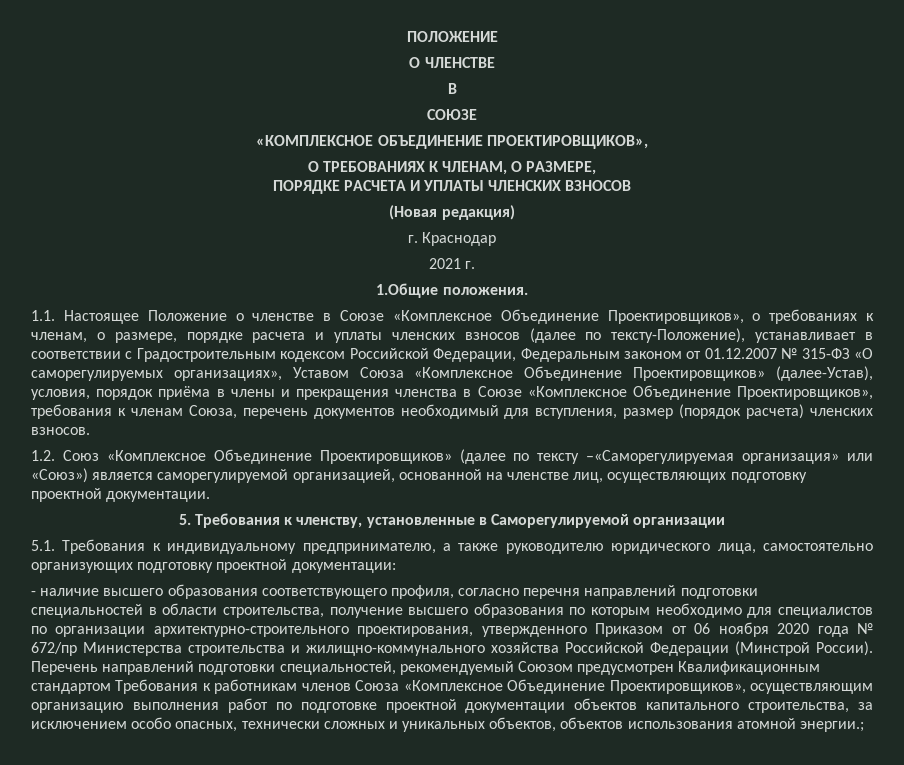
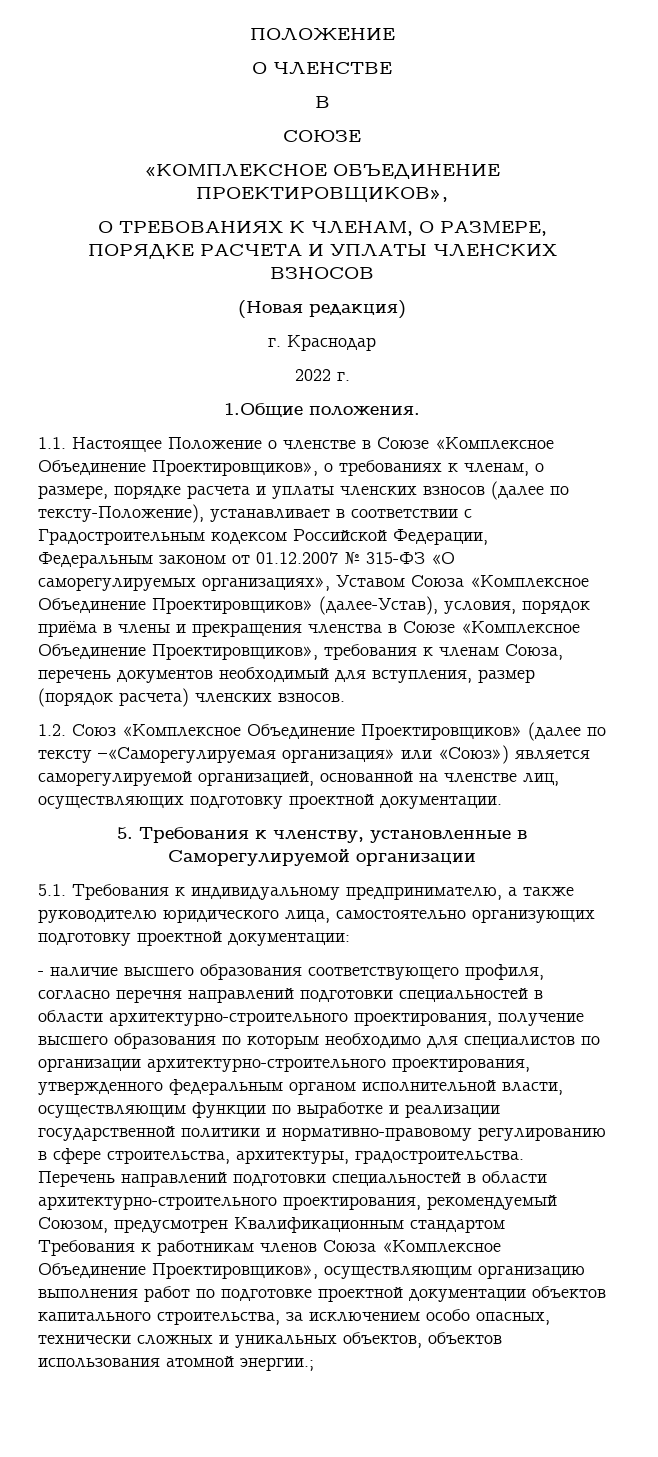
[428,258,461,269] 2021 -> [294,369,331,381] 2022
[222,607,324,618] строительства, -> [109,1012,492,1026] архитектурно-строительного проектирования,
[595,622,874,637] [31,641,873,656] [31,661,573,675] Приказом от 06 ноября 2020 года № 672/пр Министерства строительства и жилищно-коммунального хозяйства Российской Федерации (Минстрой России). Перечень направлений подготовки специальностей, рекомендуемый Союзом -> [169,1079,563,1095] [38,1102,500,1118] [38,1126,606,1141] [38,1148,524,1164] [38,1171,547,1187] [38,1195,557,1210] [38,1217,108,1233] федеральным органом исполнительной власти, осуществляющим функции по выработке и реализации государственной политики и нормативно-правовому регулированию в сфере строительства, архитектуры, градостроительства. Перечень направлений подготовки специальностей в области архитектурно-строительного проектирования, рекомендуемый Союзом,

